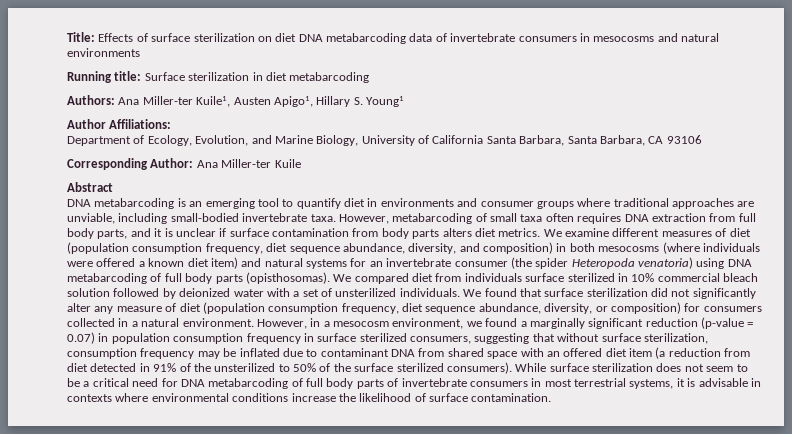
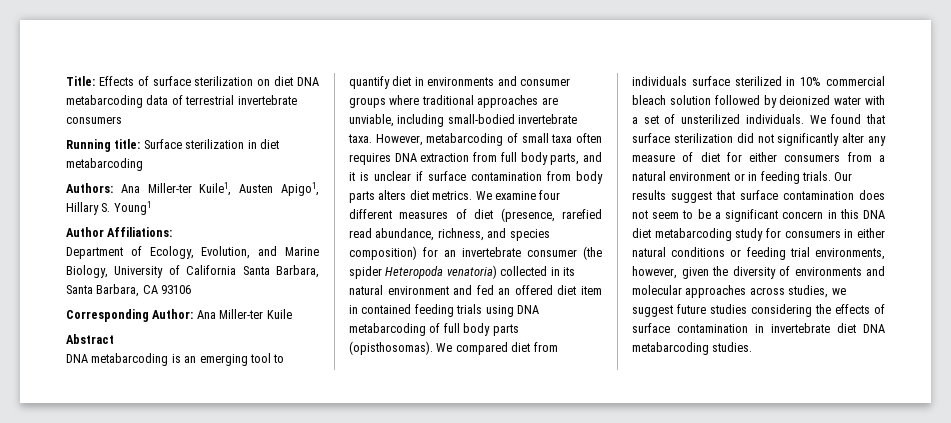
[450,33,719,42] [67,48,140,57] invertebrate consumers in mesocosms and natural environments -> [185,95,297,105] [66,116,122,124] terrestrial invertebrate consumers
(609, 232) none -> [539,190,561,200] four
[67,242,760,254] [67,257,347,269] (population consumption frequency, diet sequence abundance, diversity, and composition) in both mesocosms (where individuals were offered a known diet item) and natural systems -> [500,208,602,222] [349,228,550,241] [349,246,417,260] (presence, rarefied read abundance, richness, and species composition)
(693, 263) none -> [500,266,575,276] [349,285,602,295] [349,304,483,317] collected in its natural environment and fed an offered diet item in contained feeding trials
[202,302,762,314] [67,317,754,329] [67,332,708,344] [67,347,751,359] [67,362,653,374] (population consumption frequency, diet sequence abundance, diversity, or composition) for consumers collected in a natural environment. However, in a mesocosm environment, we found a marginally significant reduction (p-value = 0.07) in population consumption frequency in surface sterilized consumers, suggesting that without surface sterilization, consumption frequency may be inflated due to contaminant DNA from shared space with an offered diet item (a reduction from diet detected in 91% of the unsterilized to 50% of the surface sterilized consumers). While surface sterilization -> [726,152,885,162] [632,171,853,184] [632,190,854,203] for either consumers from a natural environment or in feeding trials. Our results suggest that surface contamination
[92,378,761,389] [67,393,552,402] critical need for DNA metabarcoding of full body parts of invertebrate consumers in most terrestrial systems, it is advisable in contexts where environmental conditions increase the likelihood of surface contamination. -> [725,209,885,222] [632,228,885,241] [632,247,885,260] [632,266,885,279] [632,285,846,298] [632,304,885,317] [632,323,885,333] [632,342,753,355] significant concern in this DNA diet metabarcoding study for consumers in either natural conditions or feeding trial environments, however, given the diversity of environments and molecular approaches across studies, we suggest future studies considering the effects of surface contamination in invertebrate diet DNA metabarcoding studies.

